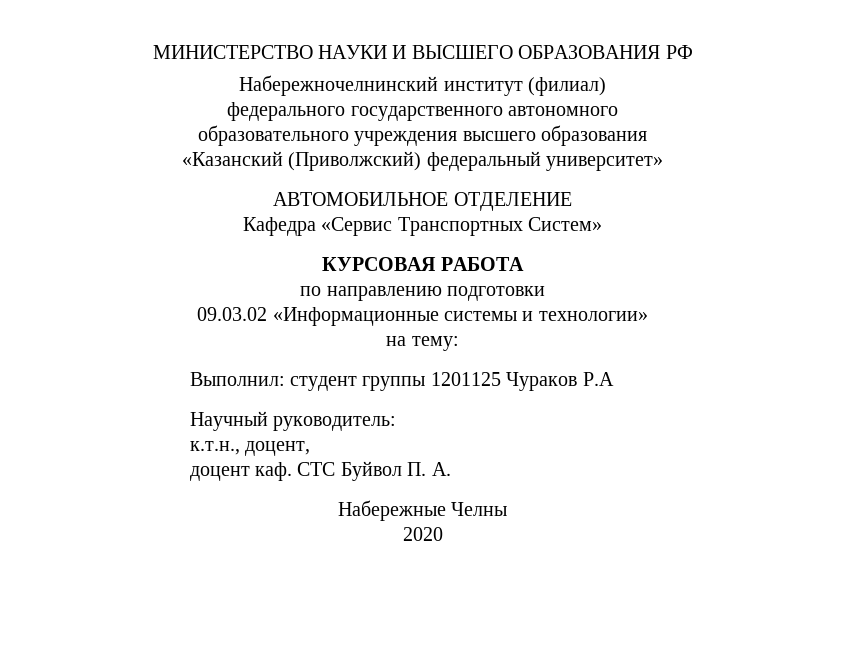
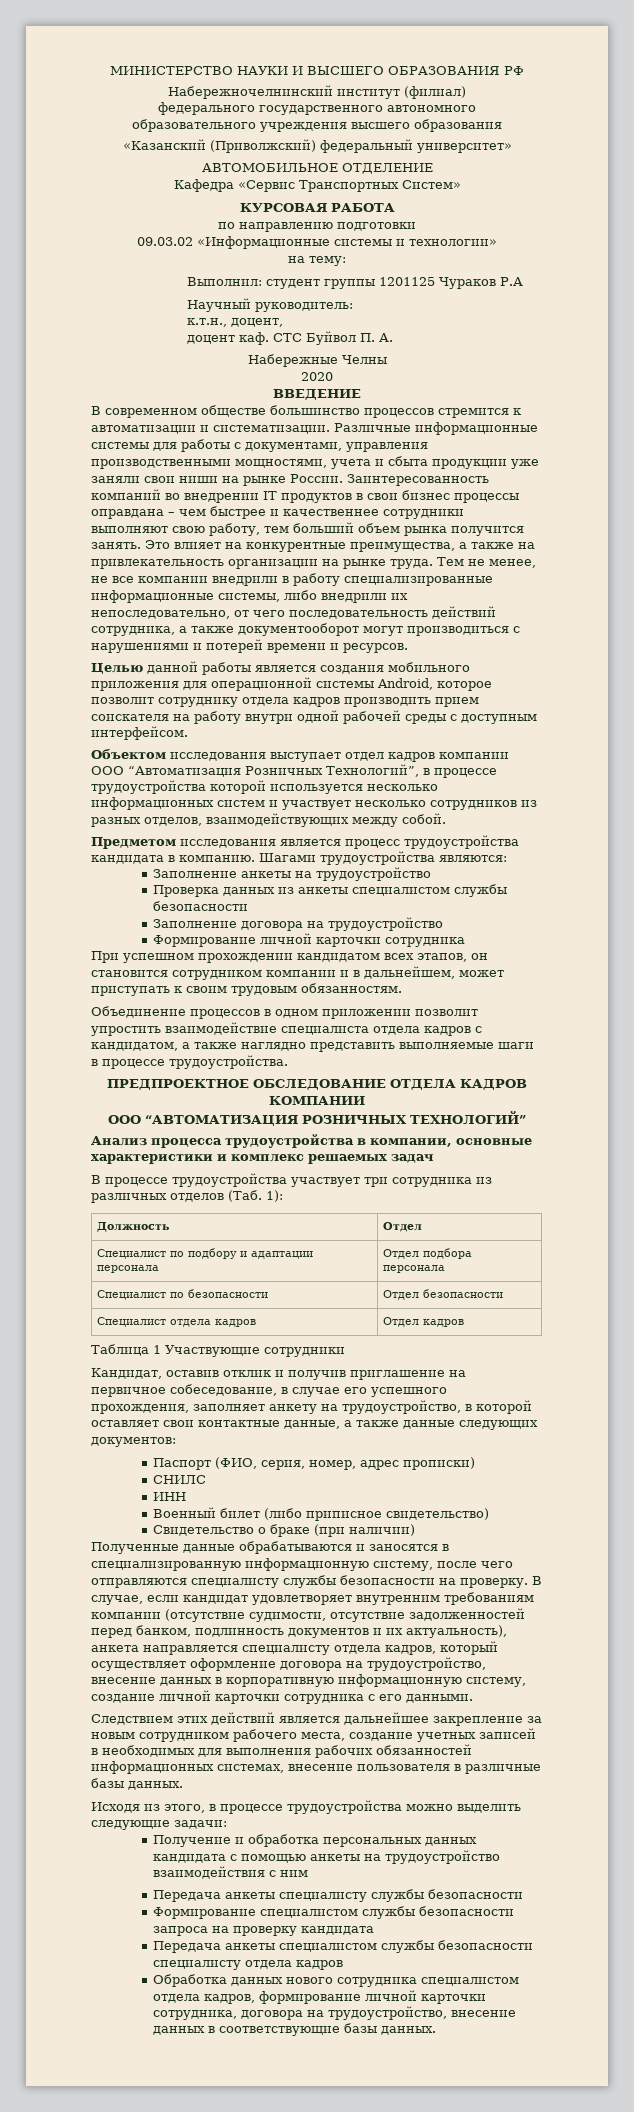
(443, 534) none -> [273,389,361,400] [91,405,521,418] [91,422,538,435] [91,439,428,452] [91,456,539,469] [91,474,489,486] [91,489,519,503] [91,506,464,519] [91,522,524,536] [91,540,535,552] [91,557,536,569] [91,573,493,586] [91,590,408,603] [91,606,496,619] [91,623,520,636] [91,639,408,653] [91,661,470,675] [91,677,492,691] [91,697,479,707] [91,710,537,724] [91,726,188,740] [91,748,509,762] [91,764,497,778] [91,780,438,794] [91,797,537,810] [91,813,446,827] [91,835,519,849] [91,851,507,865] [152,867,431,881] [152,884,507,897] [152,901,248,911] [152,917,443,931] [152,933,465,947] [91,951,488,963] [91,966,504,980] [91,983,402,996] [91,1006,478,1019] [91,1022,482,1036] [91,1042,534,1052] [91,1055,288,1069] [107,1079,527,1090] [269,1096,365,1105] [108,1111,526,1126] [91,1134,532,1148] [91,1154,434,1164] [91,1173,492,1187] [91,1190,283,1203] [96,1222,170,1232] [382,1222,422,1232] [96,1248,313,1259] [96,1265,159,1273] [382,1248,472,1259] [382,1265,445,1273] [96,1289,268,1300] [382,1289,503,1300] [96,1317,256,1327] [382,1317,464,1327] [91,1344,345,1357] [91,1368,466,1380] [91,1384,447,1397] [91,1400,532,1414] [91,1420,538,1430] [91,1437,176,1447] [152,1457,475,1470] [152,1475,206,1484] [152,1492,186,1501] [152,1507,489,1521] [152,1524,415,1537] [91,1541,449,1554] [91,1558,513,1571] [91,1575,542,1588] [91,1592,534,1605] [91,1608,525,1622] [91,1625,507,1638] [91,1641,498,1655] [91,1657,486,1671] [91,1674,526,1687] [91,1690,473,1704] [91,1712,542,1726] [91,1728,536,1742] [91,1744,472,1758] [91,1761,541,1774] [91,1778,183,1790] [91,1800,521,1814] [91,1820,227,1830] [152,1834,477,1847] [152,1850,500,1864] [152,1866,308,1879] [152,1889,523,1902] [152,1906,514,1919] [152,1926,374,1936] [152,1940,533,1953] [152,1960,343,1970] [152,1974,519,1987] [152,1990,486,2004] [152,2006,516,2020] [152,2023,436,2036] // ВВЕДЕНИЕ // В современном обществе большинство процессов стремится к автоматизации и систематизации. Различные информационные системы для работы с документами, управления производственными мощностями, учета и сбыта продукции уже заняли свои ниши на рынке России. Заинтересованность компаний во внедрении IT продуктов в свои бизнес процессы оправдана – чем быстрее и качественнее сотрудники выполняют свою работу, тем больший объем рынка получится занять. Это влияет на конкурентные преимущества, а также на привлекательность организации на рынке труда. Тем не менее, не все компании внедрили в работу специализированные информационные системы, либо внедрили их непоследовательно, от чего последовательность действий сотрудника, а также документооборот могут производиться с нарушениями и потерей времени и ресурсов. // Целью данной работы является создания мобильного приложения для операционной системы Android, которое позволит сотруднику отдела кадров производить прием соискателя на работу внутри одной рабочей среды с доступным интерфейсом. // Объектом исследования выступает отдел кадров компании ООО “Автоматизация Розничных Технологий”, в процессе трудоустройства которой используется несколько информационных систем и участвует несколько сотрудников из разных отделов, взаимодействующих между собой. // Предметом исследования является процесс трудоустройства кандидата в компанию. Шагами трудоустройства являются: // Заполнение анкеты на трудоустройство // Проверка данных из анкеты специалистом службы безопасности // Заполнение договора на трудоустройство // Формирование личной карточки сотрудника // При успешном прохождении кандидатом всех этапов, он становится сотрудником компании и в дальнейшем, может приступать к своим трудовым обязанностям. // Объединение процессов в одном приложении позволит упростить взаимодействие специалиста отдела кадров с кандидатом, а также наглядно представить выполняемые шаги в процессе трудоустройства. // ПРЕДПРОЕКТНОЕ ОБСЛЕДОВАНИЕ ОТДЕЛА КАДРОВ КОМПАНИИ // ООО “АВТОМАТИЗАЦИЯ РОЗНИЧНЫХ ТЕХНОЛОГИЙ” // Анализ процесса трудоустройства в компании, основные характеристики и комплекс решаемых задач // В процессе трудоустройства участвует три сотрудника из различных отделов (Таб. 1): // Должность | Отдел // Специалист по подбору и адаптации персонала | Отдел подбора персонала // Специалист по безопасности | Отдел безопасности // Специалист отдела кадров | Отдел кадров // Таблица 1 Участвующие сотрудники // Кандидат, оставив отклик и получив приглашение на первичное собеседование, в случае его успешного прохождения, заполняет анкету на трудоустройство, в которой оставляет свои контактные данные, а также данные следующих документов: // Паспорт (ФИО, серия, номер, адрес прописки) // СНИЛС // ИНН // Военный билет (либо приписное свидетельство) // Свидетельство о браке (при наличии) // Полученные данные обрабатываются и заносятся в специализированную информационную систему, после чего отправляются специалисту службы безопасности на проверку. В случае, если кандидат удовлетворяет внутренним требованиям компании (отсутствие судимости, отсутствие задолженностей перед банком, подлинность документов и их актуальность), анкета направляется специалисту отдела кадров, который осуществляет оформление договора на трудоустройство, внесение данных в корпоративную информационную систему, создание личной карточки сотрудника с его данными. // Следствием этих действий является дальнейшее закрепление за новым сотрудником рабочего места, создание учетных записей в необходимых для выполнения рабочих обязанностей информационных системах, внесение пользователя в различные базы данных. // Исходя из этого, в процессе трудоустройства можно выделить следующие задачи: // Получение и обработка персональных данных кандидата с помощью анкеты на трудоустройство взаимодействия с ним // Передача анкеты специалисту службы безопасности // Формирование специалистом службы безопасности запроса на проверку кандидата // Передача анкеты специалистом службы безопасности специалисту отдела кадров // Обработка данных нового сотрудника специалистом отдела кадров, формирование личной карточки сотрудника, договора на трудоустройство, внесение данных в соответствующие базы данных.

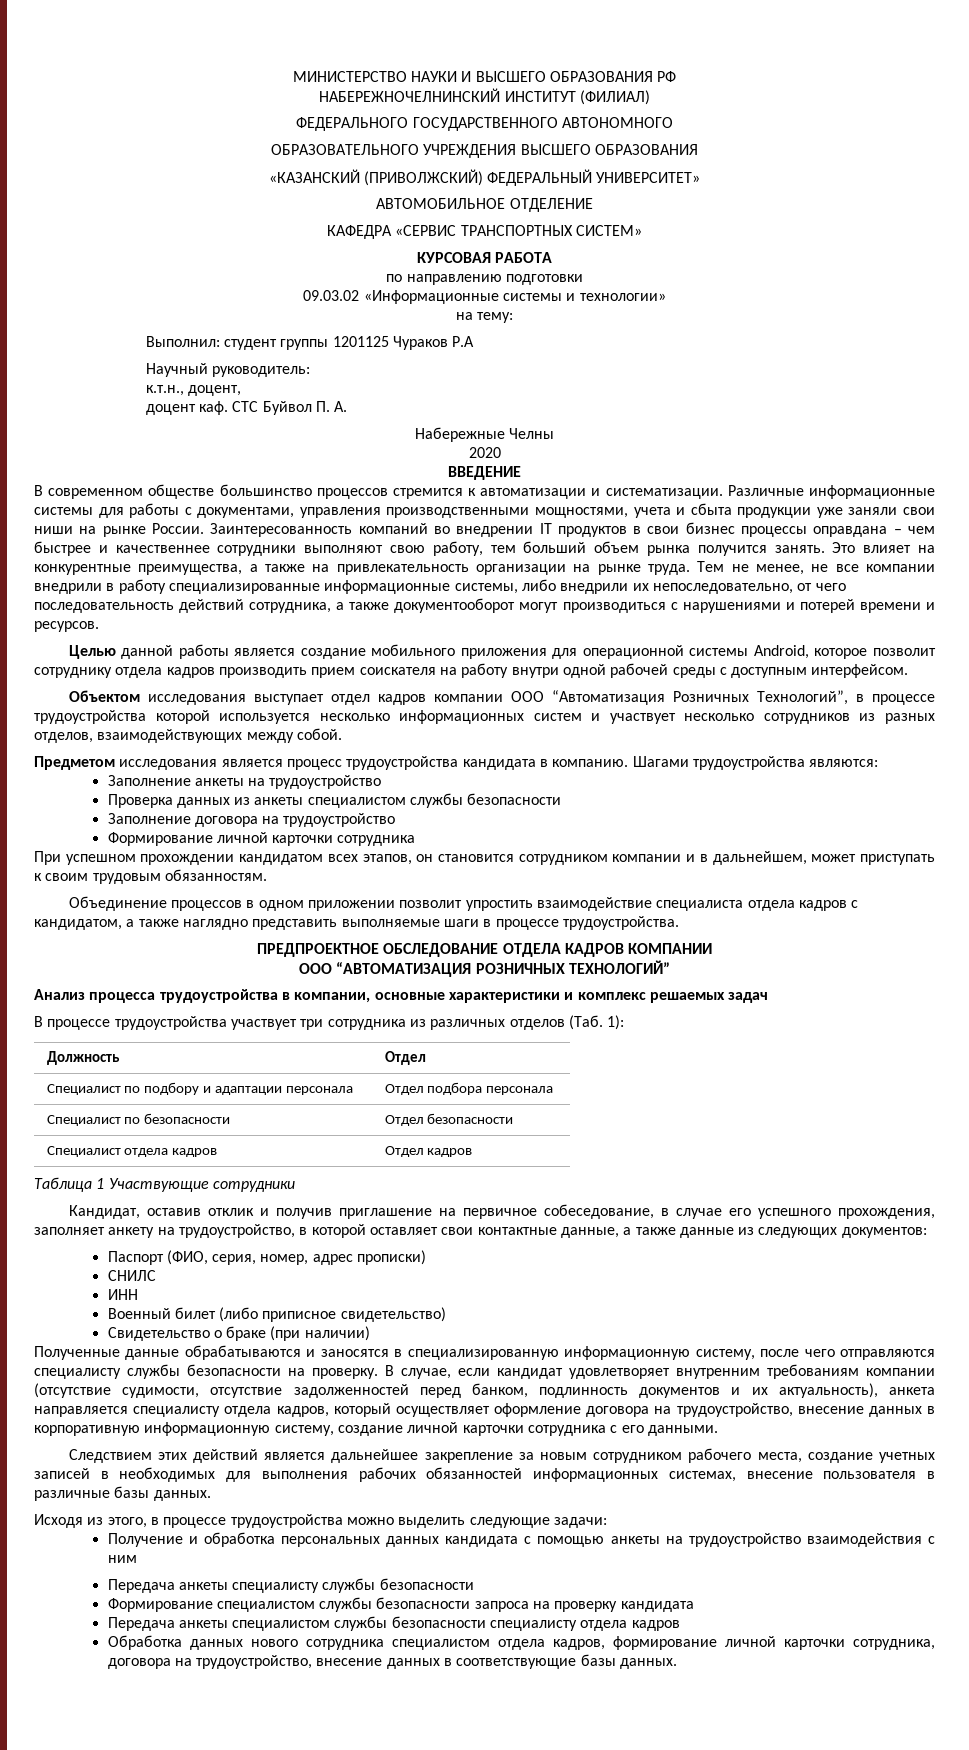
[168,85,466,99] [158,102,476,115] [132,119,502,132] [122,139,512,153] [201,163,433,174] [173,179,461,192] Набережночелнинский институт (филиал) // федерального государственного автономного // образовательного учреждения высшего образования // «Казанский (Приволжский) федеральный университет» // АВТОМОБИЛЬНОЕ ОТДЕЛЕНИЕ // Кафедра «Сервис Транспортных Систем» -> [319,88,650,105] [296,117,673,131] [271,144,698,158] [268,169,701,186] [376,198,593,212] [327,225,642,239] НАБЕРЕЖНОЧЕЛНИНСКИЙ ИНСТИТУТ (ФИЛИАЛ) // ФЕДЕРАЛЬНОГО ГОСУДАРСТВЕННОГО АВТОНОМНОГО // ОБРАЗОВАТЕЛЬНОГО УЧРЕЖДЕНИЯ ВЫСШЕГО ОБРАЗОВАНИЯ // «КАЗАНСКИЙ (ПРИВОЛЖСКИЙ) ФЕДЕРАЛЬНЫЙ УНИВЕРСИТЕТ» // АВТОМОБИЛЬНОЕ ОТДЕЛЕНИЕ // КАФЕДРА «СЕРВИС ТРАНСПОРТНЫХ СИСТЕМ»
[320,665,384,674] создания -> [300,648,366,659] создание
(455, 1424) none -> [738,1227,755,1235] из

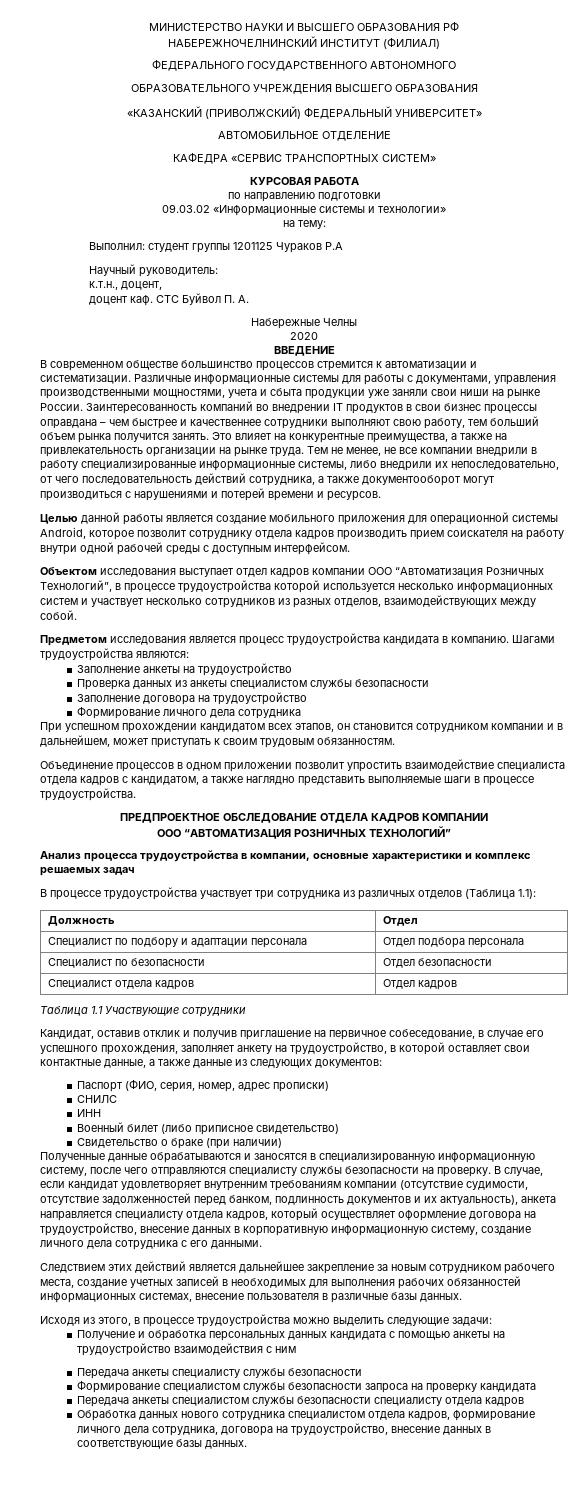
[216,832,334,846] личной карточки -> [162,709,235,718] личного дела
[568,1015,625,1030] (Таб. 1): -> [465,889,536,899] (Таблица 1.1):
[96,1178,105,1189] 1 -> [91,1006,103,1014] 1.1
[407,1422,524,1436] личной карточки -> [40,1240,112,1249] личного дела
[724,1636,845,1650] личной карточки -> [76,1426,149,1435] личного дела

